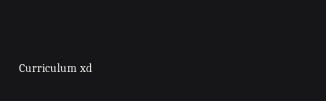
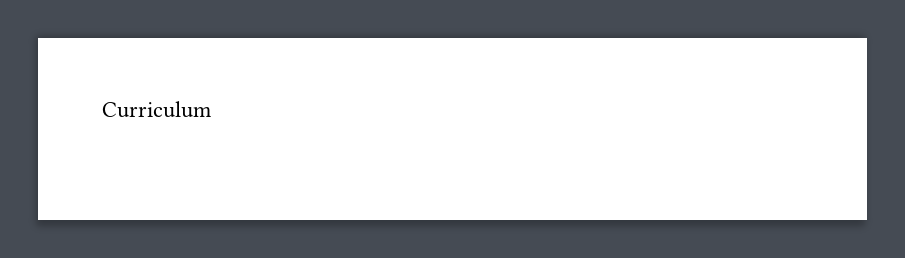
[79,63,93,72] xd -> (211, 109) none

